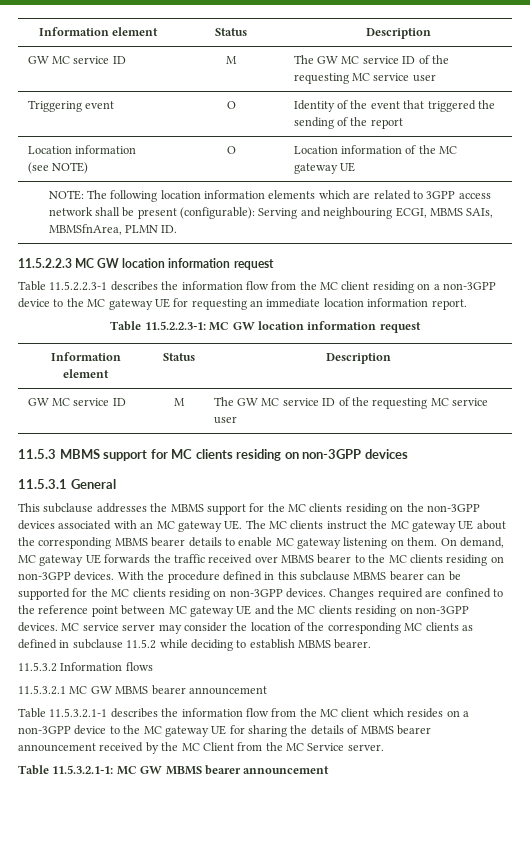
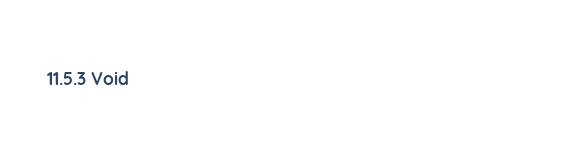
[38,27,159,36] [215,28,247,36] [365,28,431,39] [27,56,126,64] [226,56,237,64] [293,55,449,64] [293,73,436,84] [27,100,115,112] [226,101,236,109] [293,100,495,112] [293,117,403,129] [27,145,137,154] [27,162,89,174] [226,146,236,154] [293,145,458,154] [293,162,356,174] [48,190,491,202] [48,207,494,219] [48,224,178,235] [18,258,274,270] [18,281,496,293] [18,298,467,310] [110,321,421,333] [50,352,121,361] [63,369,109,378] [162,353,195,361] [325,353,391,364] [27,398,126,406] [173,398,185,406] [213,397,489,409] [213,416,237,424] [18,449,408,461] [18,479,116,489] [18,503,480,515] [18,520,506,532] [18,537,504,549] [18,554,504,566] [18,571,461,583] [18,588,503,600] [18,605,469,617] [18,622,473,634] [18,639,372,651] [18,662,153,672] [18,685,267,695] [18,708,469,718] [18,725,431,737] [18,742,384,754] [18,765,330,775] Information element | Status | Description // GW MC service ID | M | The GW MC service ID of the requesting MC service user // Triggering event | O | Identity of the event that triggered the sending of the report // Location information // (see NOTE) | O | Location information of the MC gateway UE // NOTE: The following location information elements which are related to 3GPP access network shall be present (configurable): Serving and neighbouring ECGI, MBMS SAIs, MBMSfnArea, PLMN ID. // 11.5.2.2.3 MC GW location information request // Table 11.5.2.2.3-1 describes the information flow from the MC client residing on a non-3GPP device to the MC gateway UE for requesting an immediate location information report. // Table 11.5.2.2.3-1: MC GW location information request // Information element | Status | Description // GW MC service ID | M | The GW MC service ID of the requesting MC service user // 11.5.3 MBMS support for MC clients residing on non-3GPP devices // 11.5.3.1 General // This subclause addresses the MBMS support for the MC clients residing on the non-3GPP devices associated with an MC gateway UE. The MC clients instruct the MC gateway UE about the corresponding MBMS bearer details to enable MC gateway listening on them. On demand, MC gateway UE forwards the traffic received over MBMS bearer to the MC clients residing on non-3GPP devices. With the procedure defined in this subclause MBMS bearer can be supported for the MC clients residing on non-3GPP devices. Changes required are confined to the reference point between MC gateway UE and the MC clients residing on non-3GPP devices. MC service server may consider the location of the corresponding MC clients as defined in subclause 11.5.2 while deciding to establish MBMS bearer. // 11.5.3.2 Information flows // 11.5.3.2.1 MC GW MBMS bearer announcement // Table 11.5.3.2.1-1 describes the information flow from the MC client which resides on a non-3GPP device to the MC gateway UE for sharing the details of MBMS bearer announcement received by the MC Client from the MC Service server. // Table 11.5.3.2.1-1: MC GW MBMS bearer announcement -> [47,71,129,85] 11.5.3 Void

